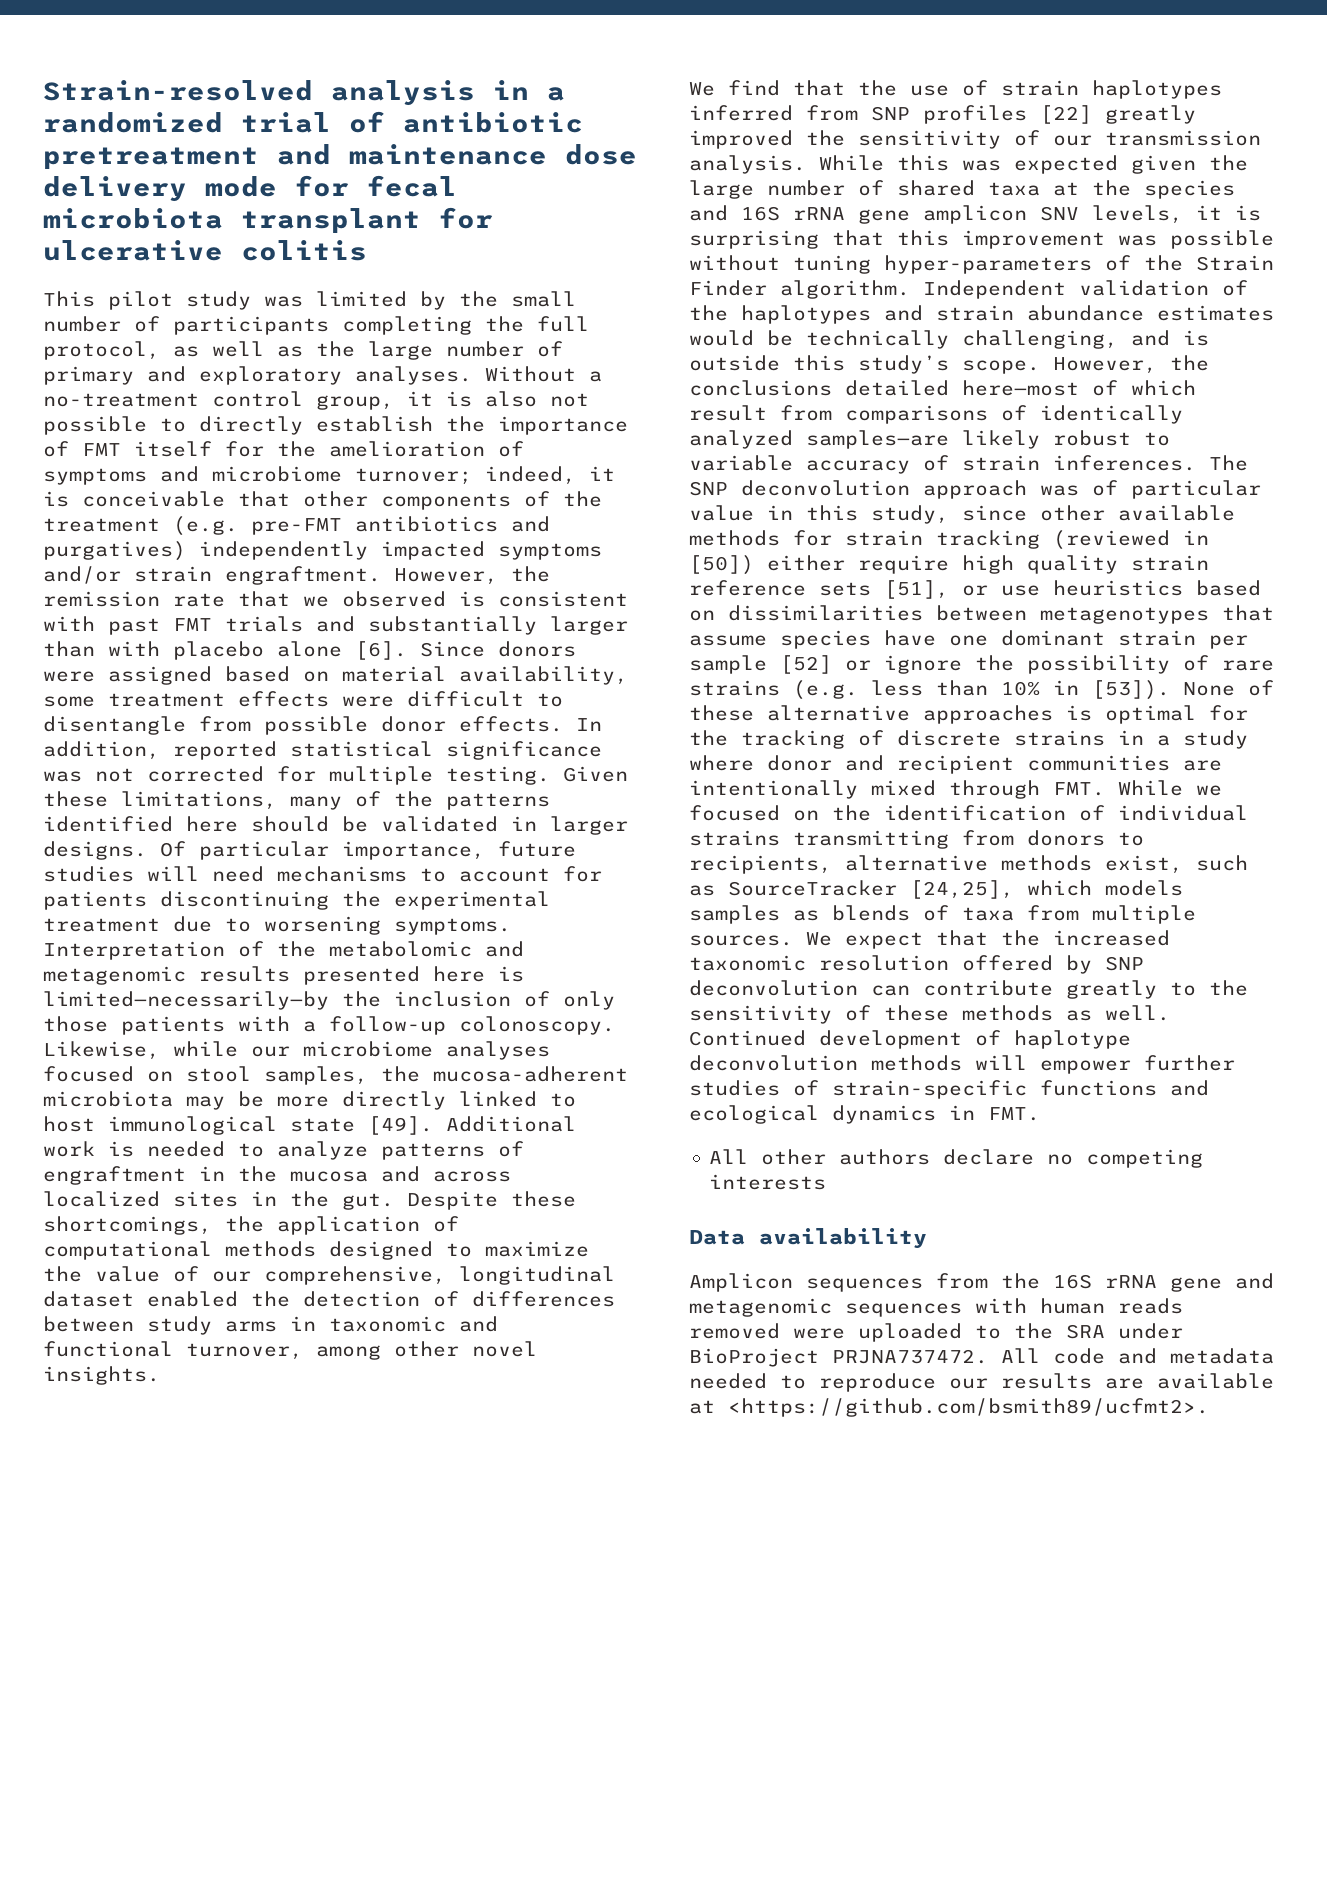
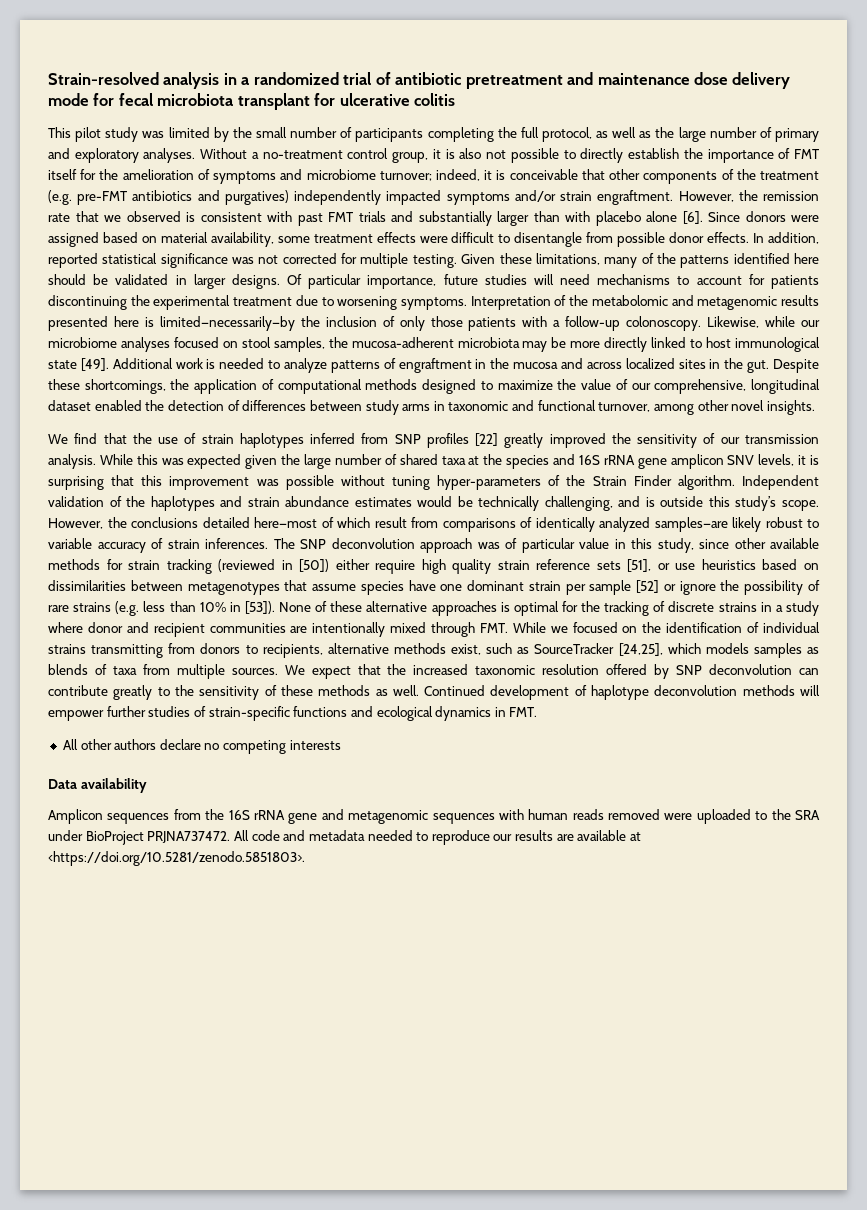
[728,1398,1209,1417] <https://github.com/bsmith89/ucfmt2>. -> [48,851,305,866] <https://doi.org/10.5281/zenodo.5851803>.

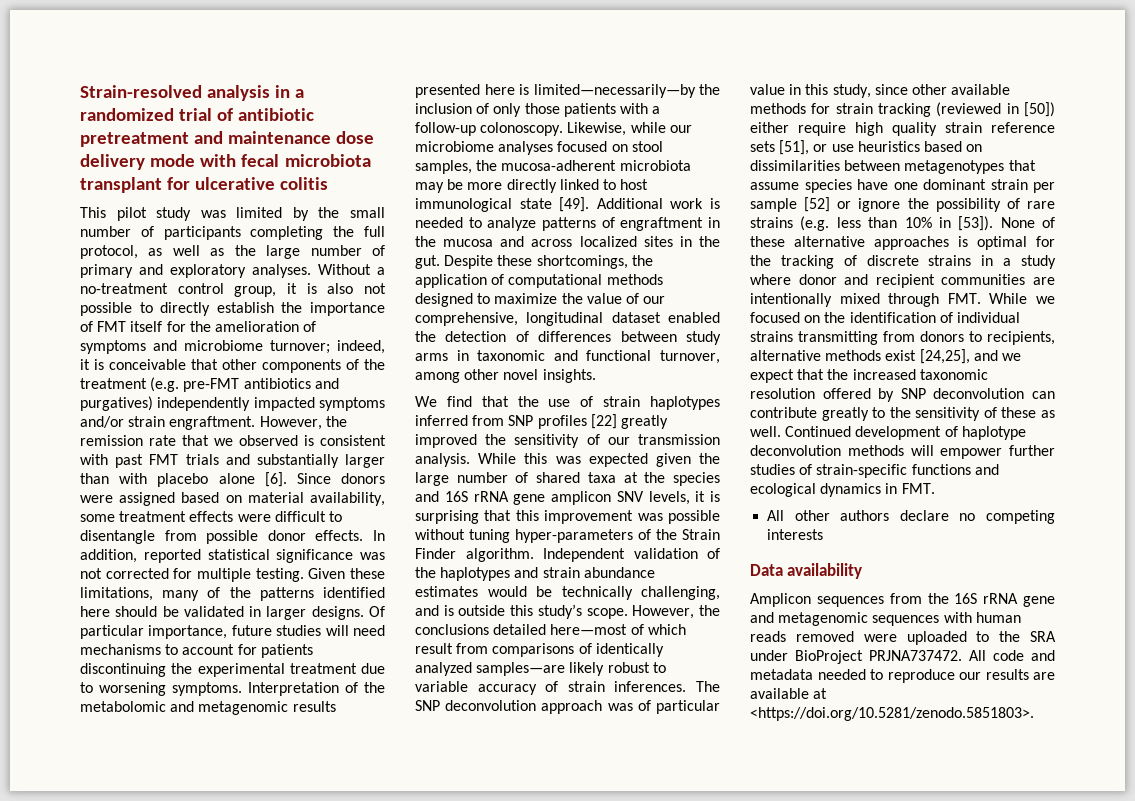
[93,93,115,106] for -> [200,154,237,167] with
[451,643,819,658] [48,664,305,679] exist, such as SourceTracker [24,25], which models samples as blends of taxa from multiple sources. We -> [885,349,1021,364] exist [24,25], and we
[318,685,371,696] methods -> (1037, 412) none

